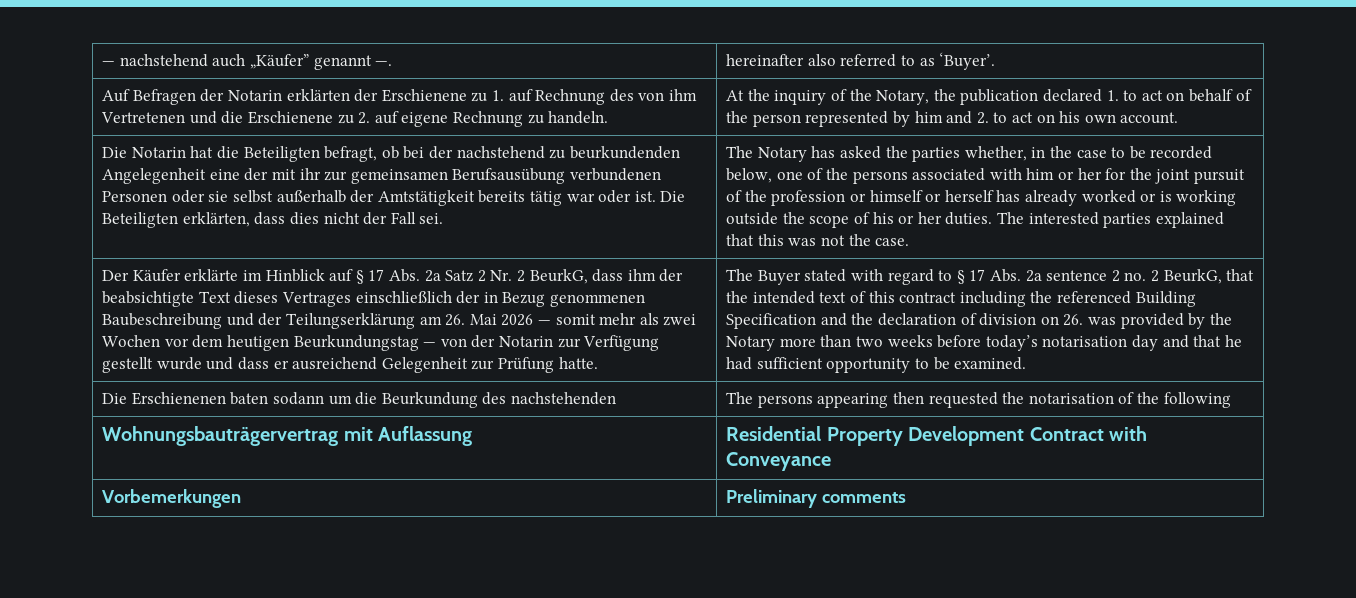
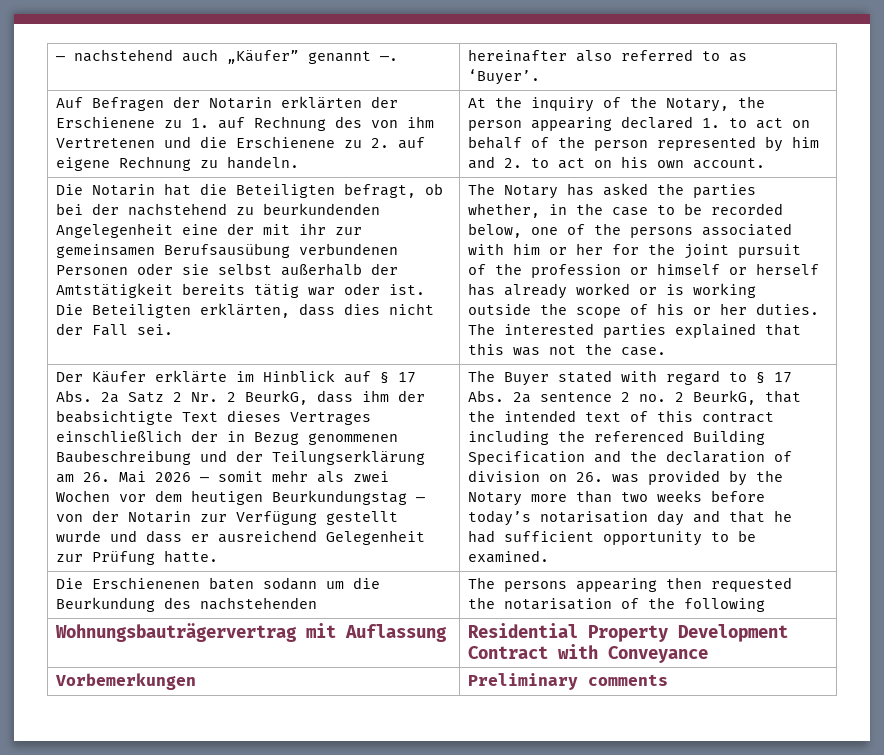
[960,89,1039,105] publication -> [468,117,613,131] person appearing

